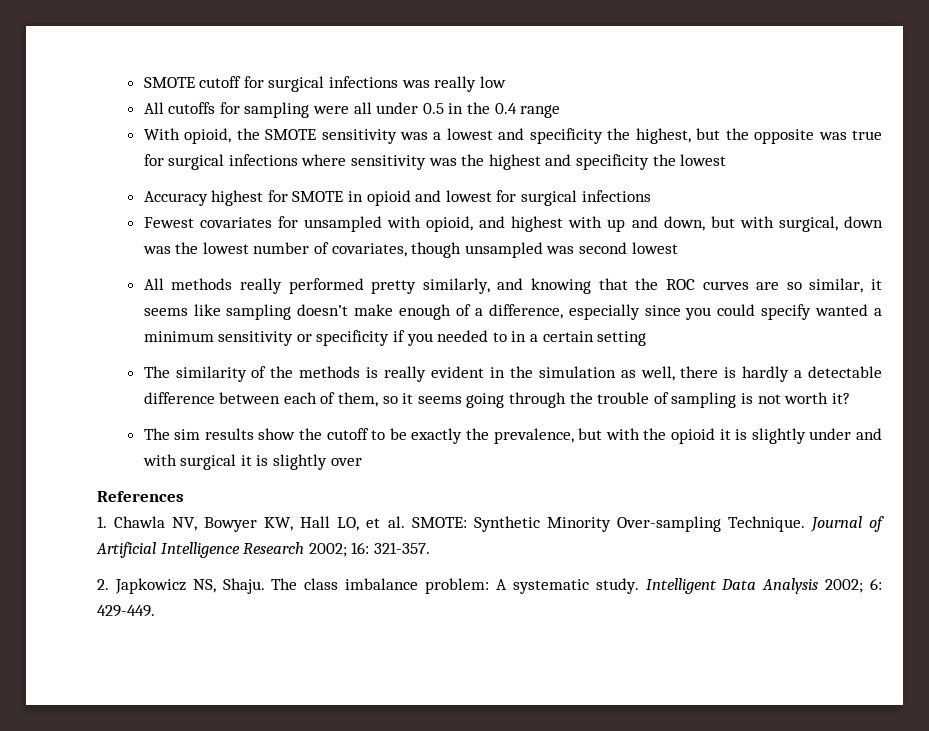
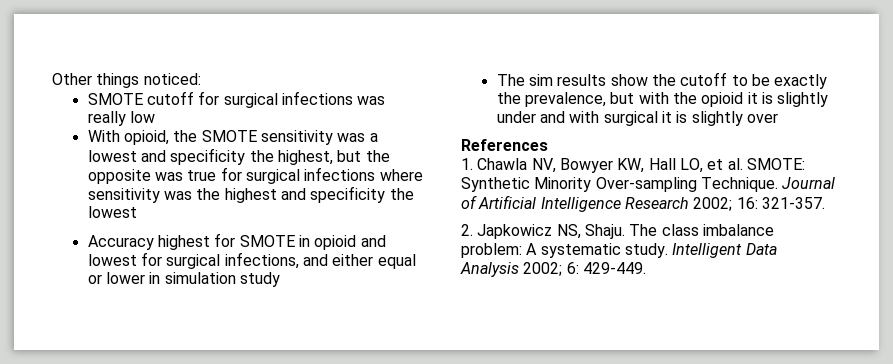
(143, 82) none -> [52,73,201,88] Other things noticed: //
[143,102,561,118] // All cutoffs for sampling were all under 0.5 in the 0.4 range -> (155, 117) none
[581,190,651,202] [143,216,883,232] [142,242,678,258] [143,278,882,294] [143,304,883,320] [143,330,647,346] [143,366,882,382] [143,392,850,408] infections // Fewest covariates for unsampled with opioid, and highest with up and down, but with surgical, down was the lowest number of covariates, though unsampled was second lowest // All methods really performed pretty similarly, and knowing that the ROC curves are so similar, it seems like sampling doesn’t make enough of a difference, especially since you could specify wanted a minimum sensitivity or specificity if you needed to in a certain setting // The similarity of the methods is really evident in the simulation as well, there is hardly a detectable difference between each of them, so it seems going through the trouble of sampling is not worth it? -> [224,252,416,269] [87,272,280,287] infections, and either equal or lower in simulation study

